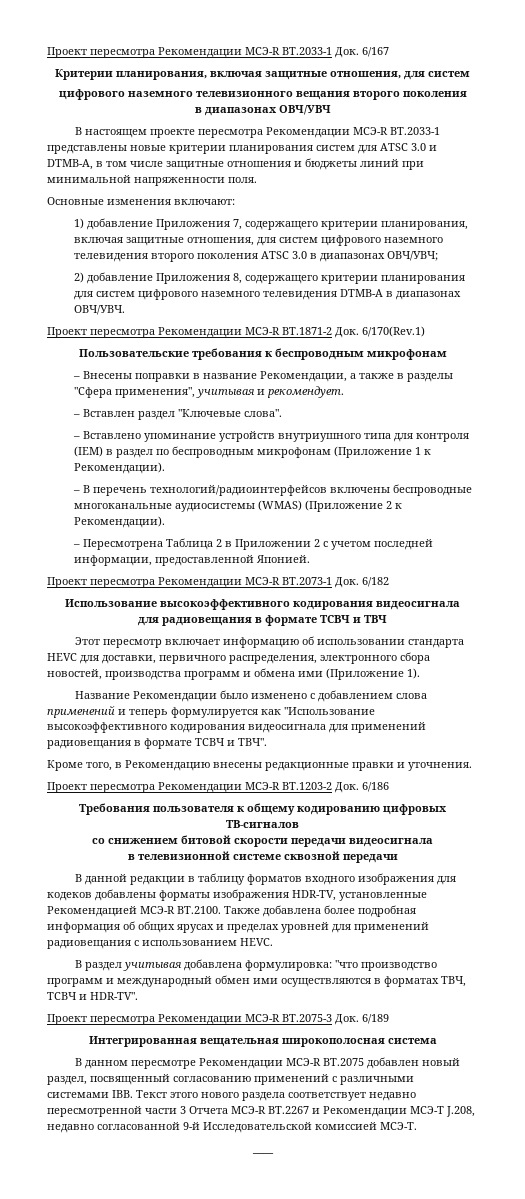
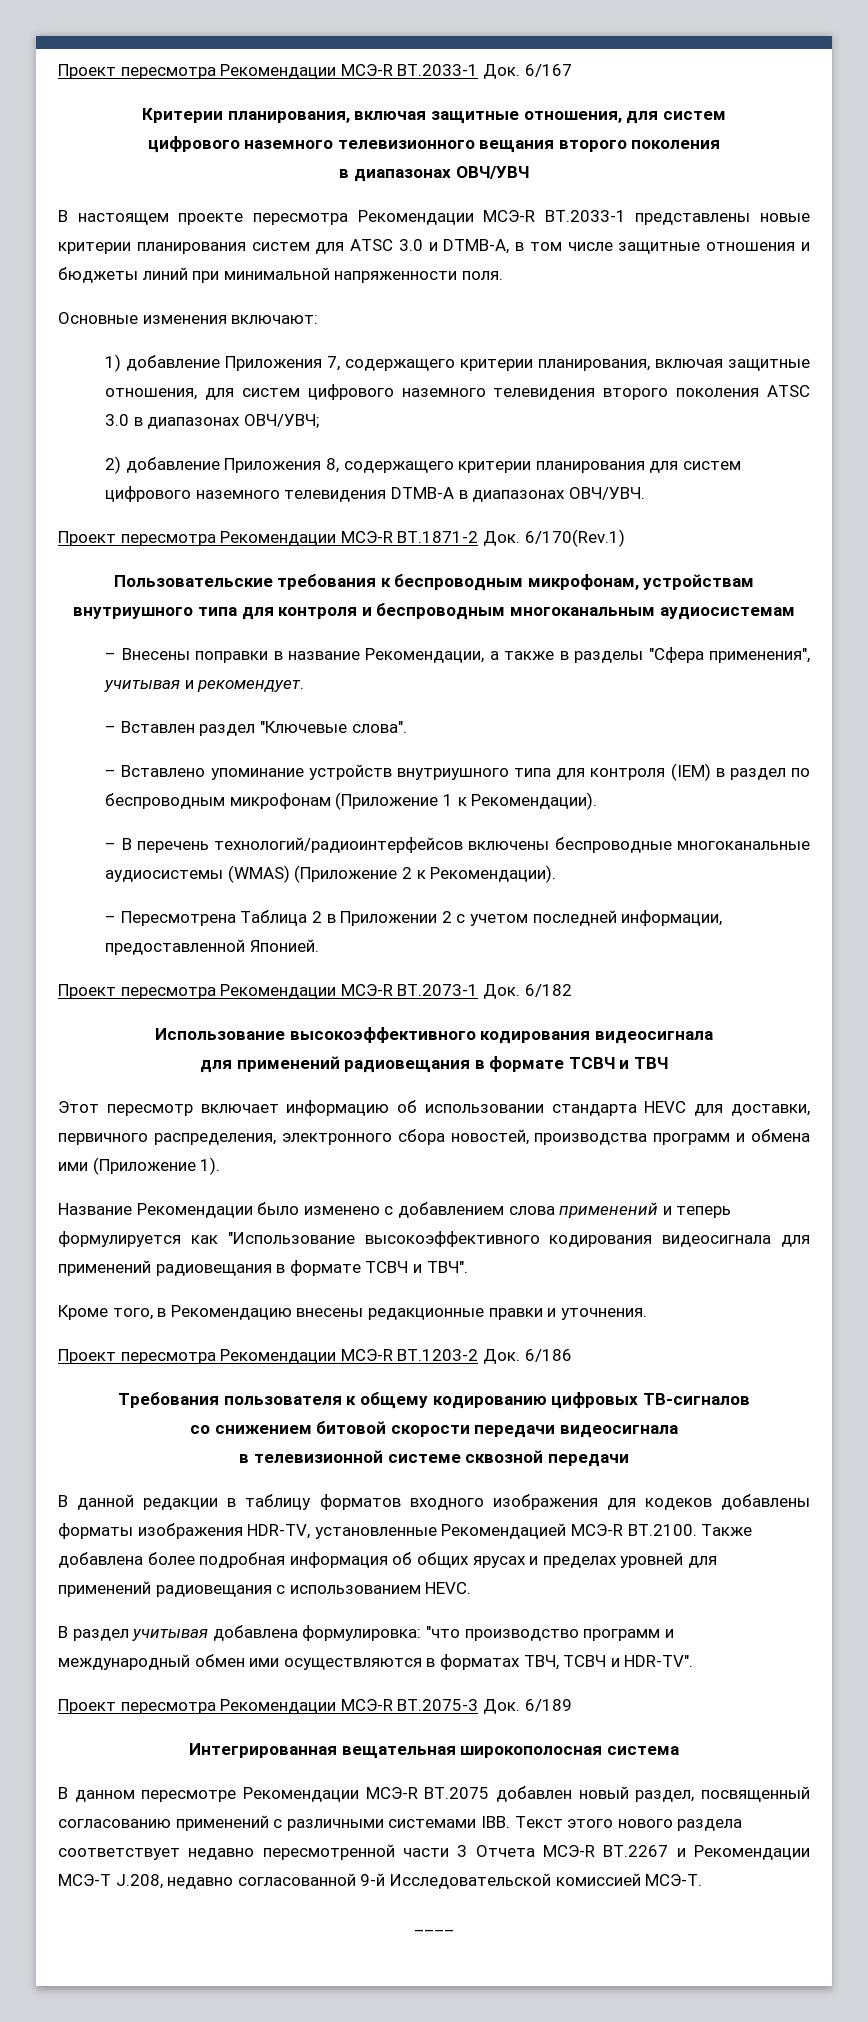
[366,349,447,360] микрофонам -> [527,574,755,590] [73,603,795,620] микрофонам, устройствам внутриушного типа для контроля и беспроводным многоканальным аудиосистемам
(159, 621) none -> [236,1056,340,1072] применений

